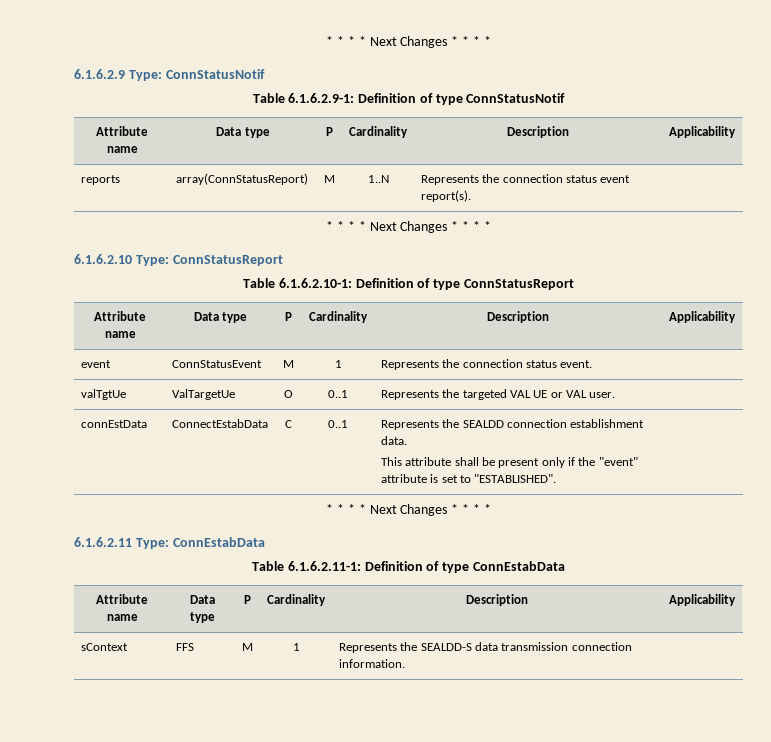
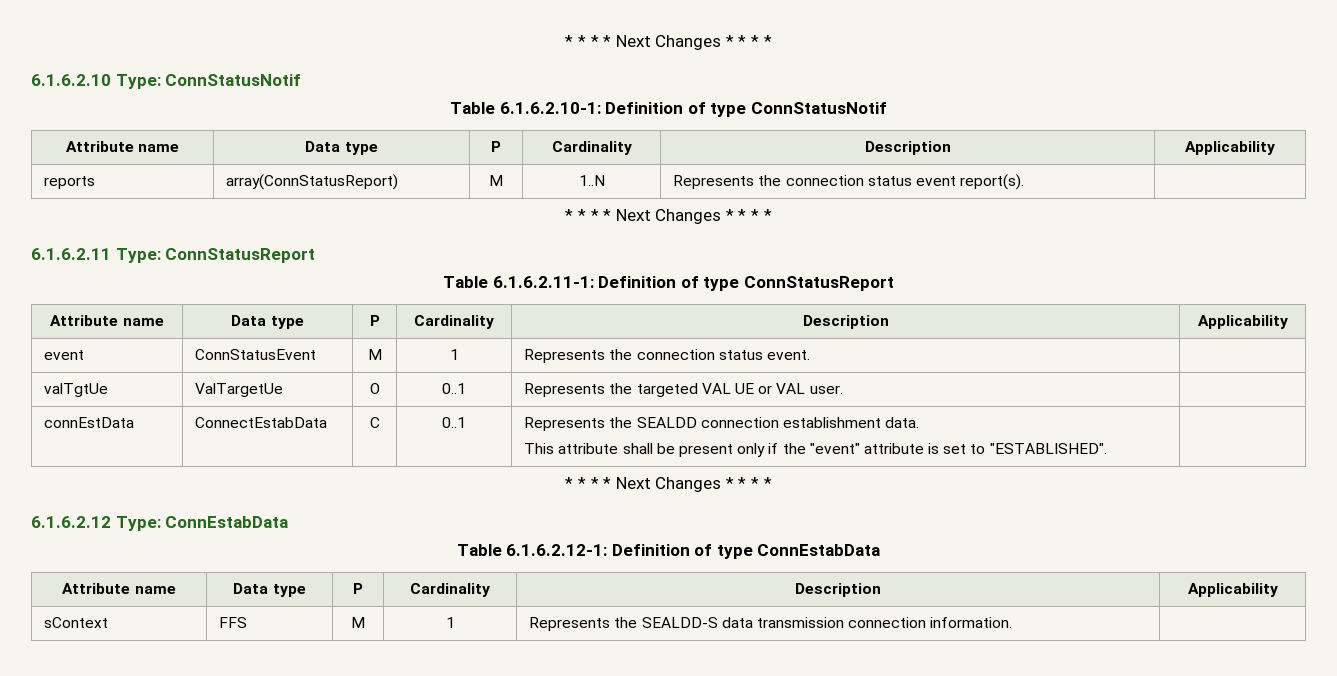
[74,69,125,79] 6.1.6.2.9 -> [31,74,111,86] 6.1.6.2.10
[288,93,355,103] 6.1.6.2.9-1: -> [499,102,601,114] 6.1.6.2.10-1:
[74,254,132,264] 6.1.6.2.10 -> [31,248,111,260] 6.1.6.2.11
[278,278,352,288] 6.1.6.2.10-1: -> [492,276,594,288] 6.1.6.2.11-1:
[74,537,132,547] 6.1.6.2.11 -> [31,516,111,528] 6.1.6.2.12
[287,561,361,571] 6.1.6.2.11-1: -> [506,544,608,556] 6.1.6.2.12-1:

